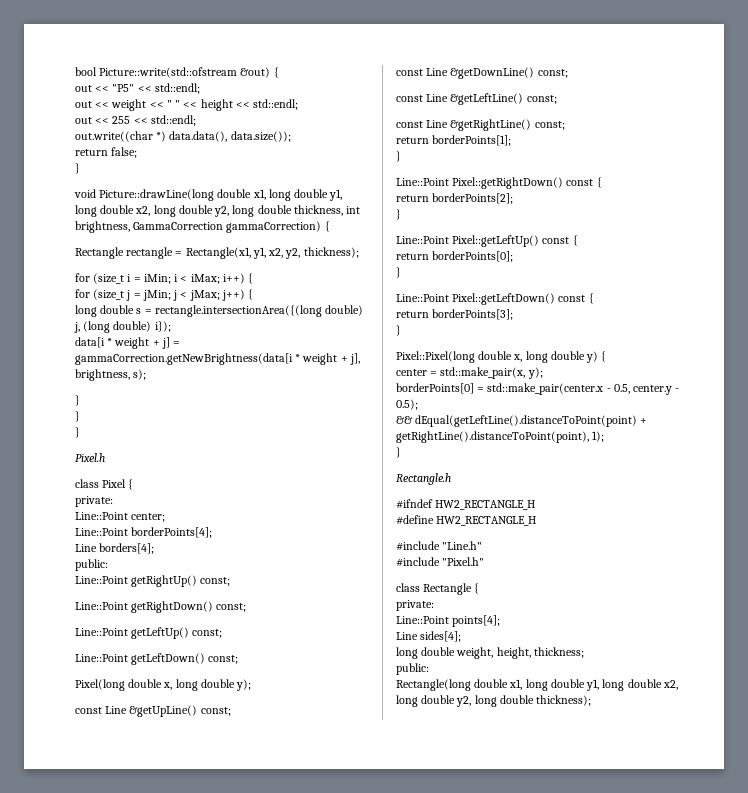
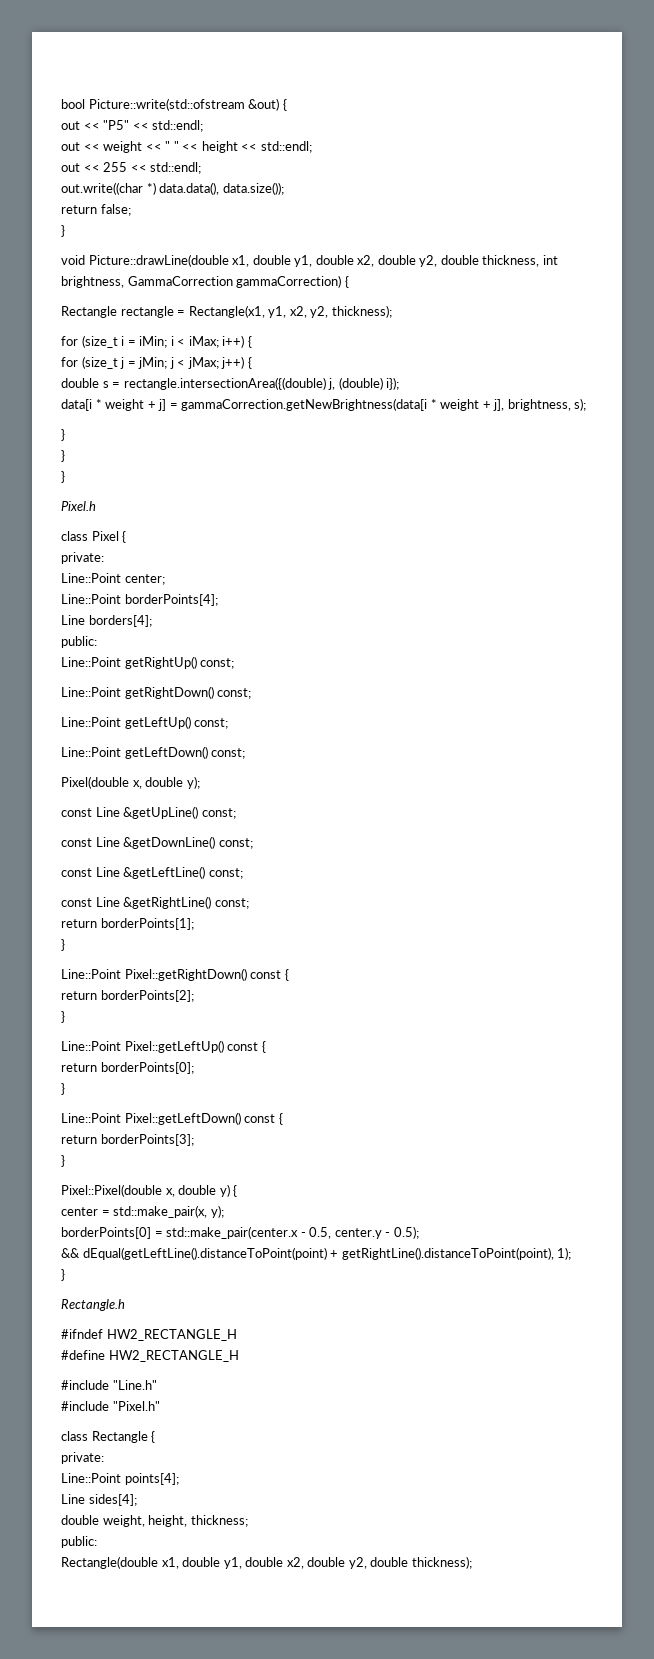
[99,189,343,201] [75,205,255,217] Picture::drawLine(long double x1, long double y1, long double x2, long double y2, long -> [88,254,438,267] Picture::drawLine(double x1, double y1, double x2, double y2,
[75,305,97,317] long -> (252, 363) none
[154,305,364,317] [74,321,152,333] rectangle.intersectionArea({(long double) j, (long double) -> [123,377,383,390] rectangle.intersectionArea({(double) j, (double)
[75,679,198,691] Pixel(long double x, long -> [61,776,142,789] Pixel(double x,
[396,351,548,363] Pixel::Pixel(long double x, long -> [61,1184,175,1197] Pixel::Pixel(double x,
[396,647,418,659] long -> (137, 1500) none
[396,679,678,691] [396,695,497,707] Rectangle(long double x1, long double y1, long double x2, long double y2, long -> [61,1556,367,1569] Rectangle(double x1, double y1, double x2, double y2,

